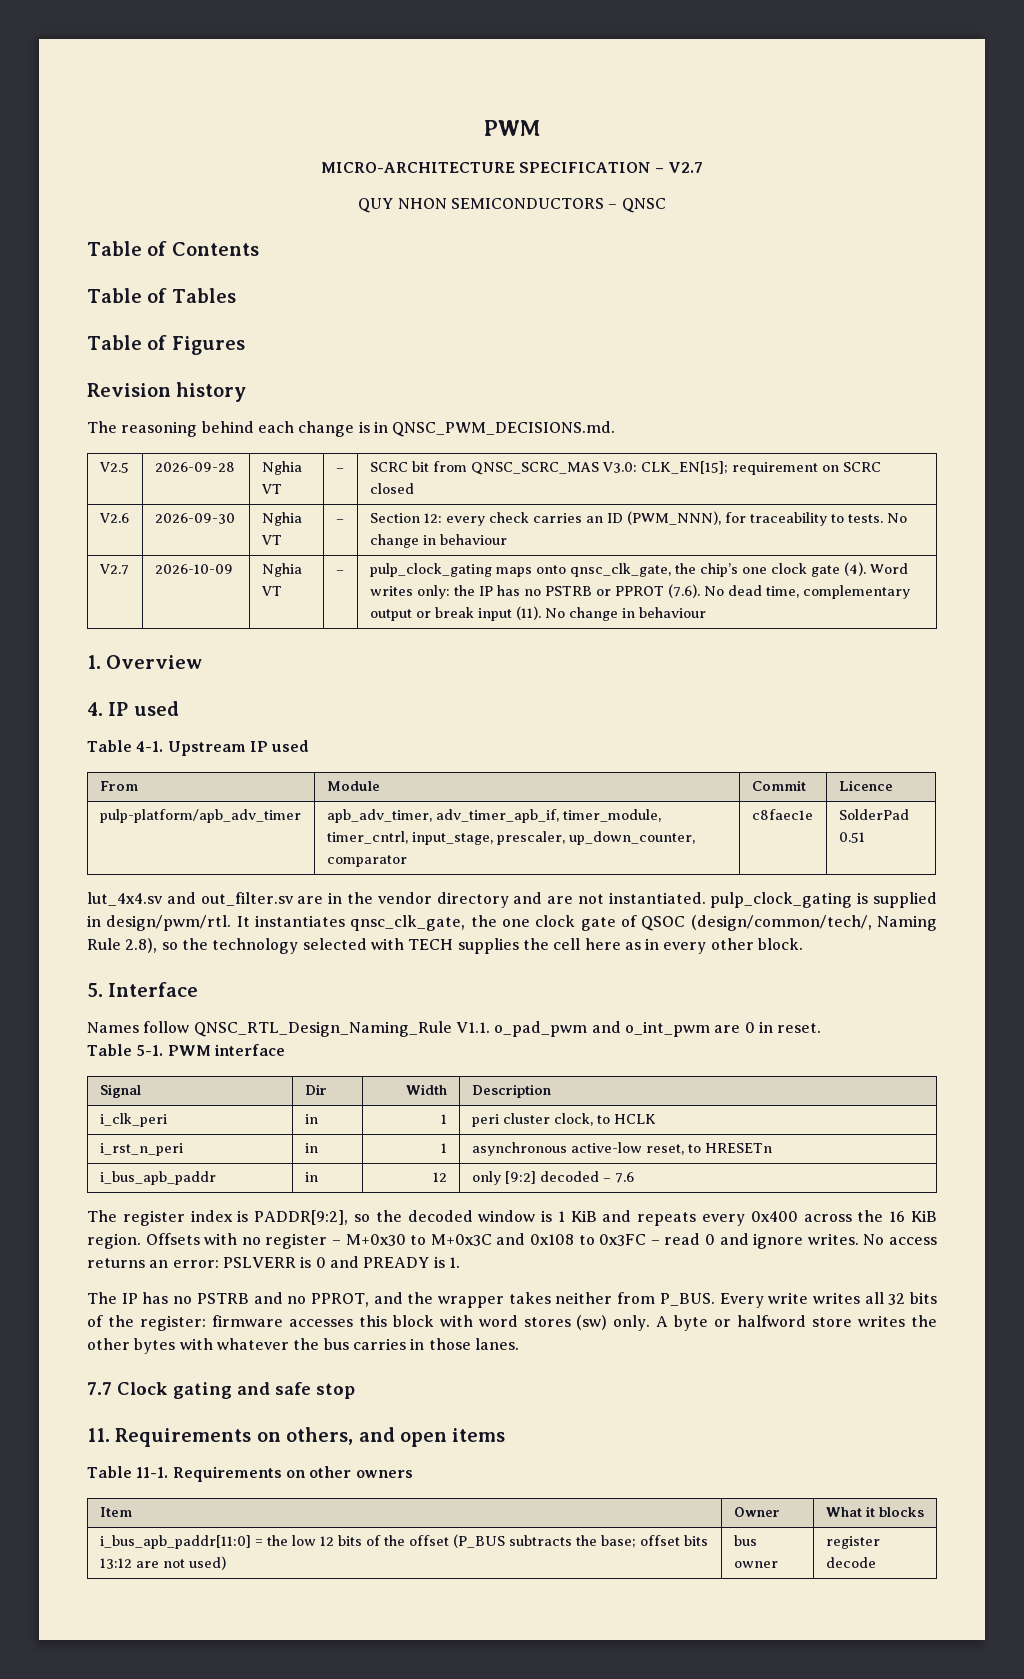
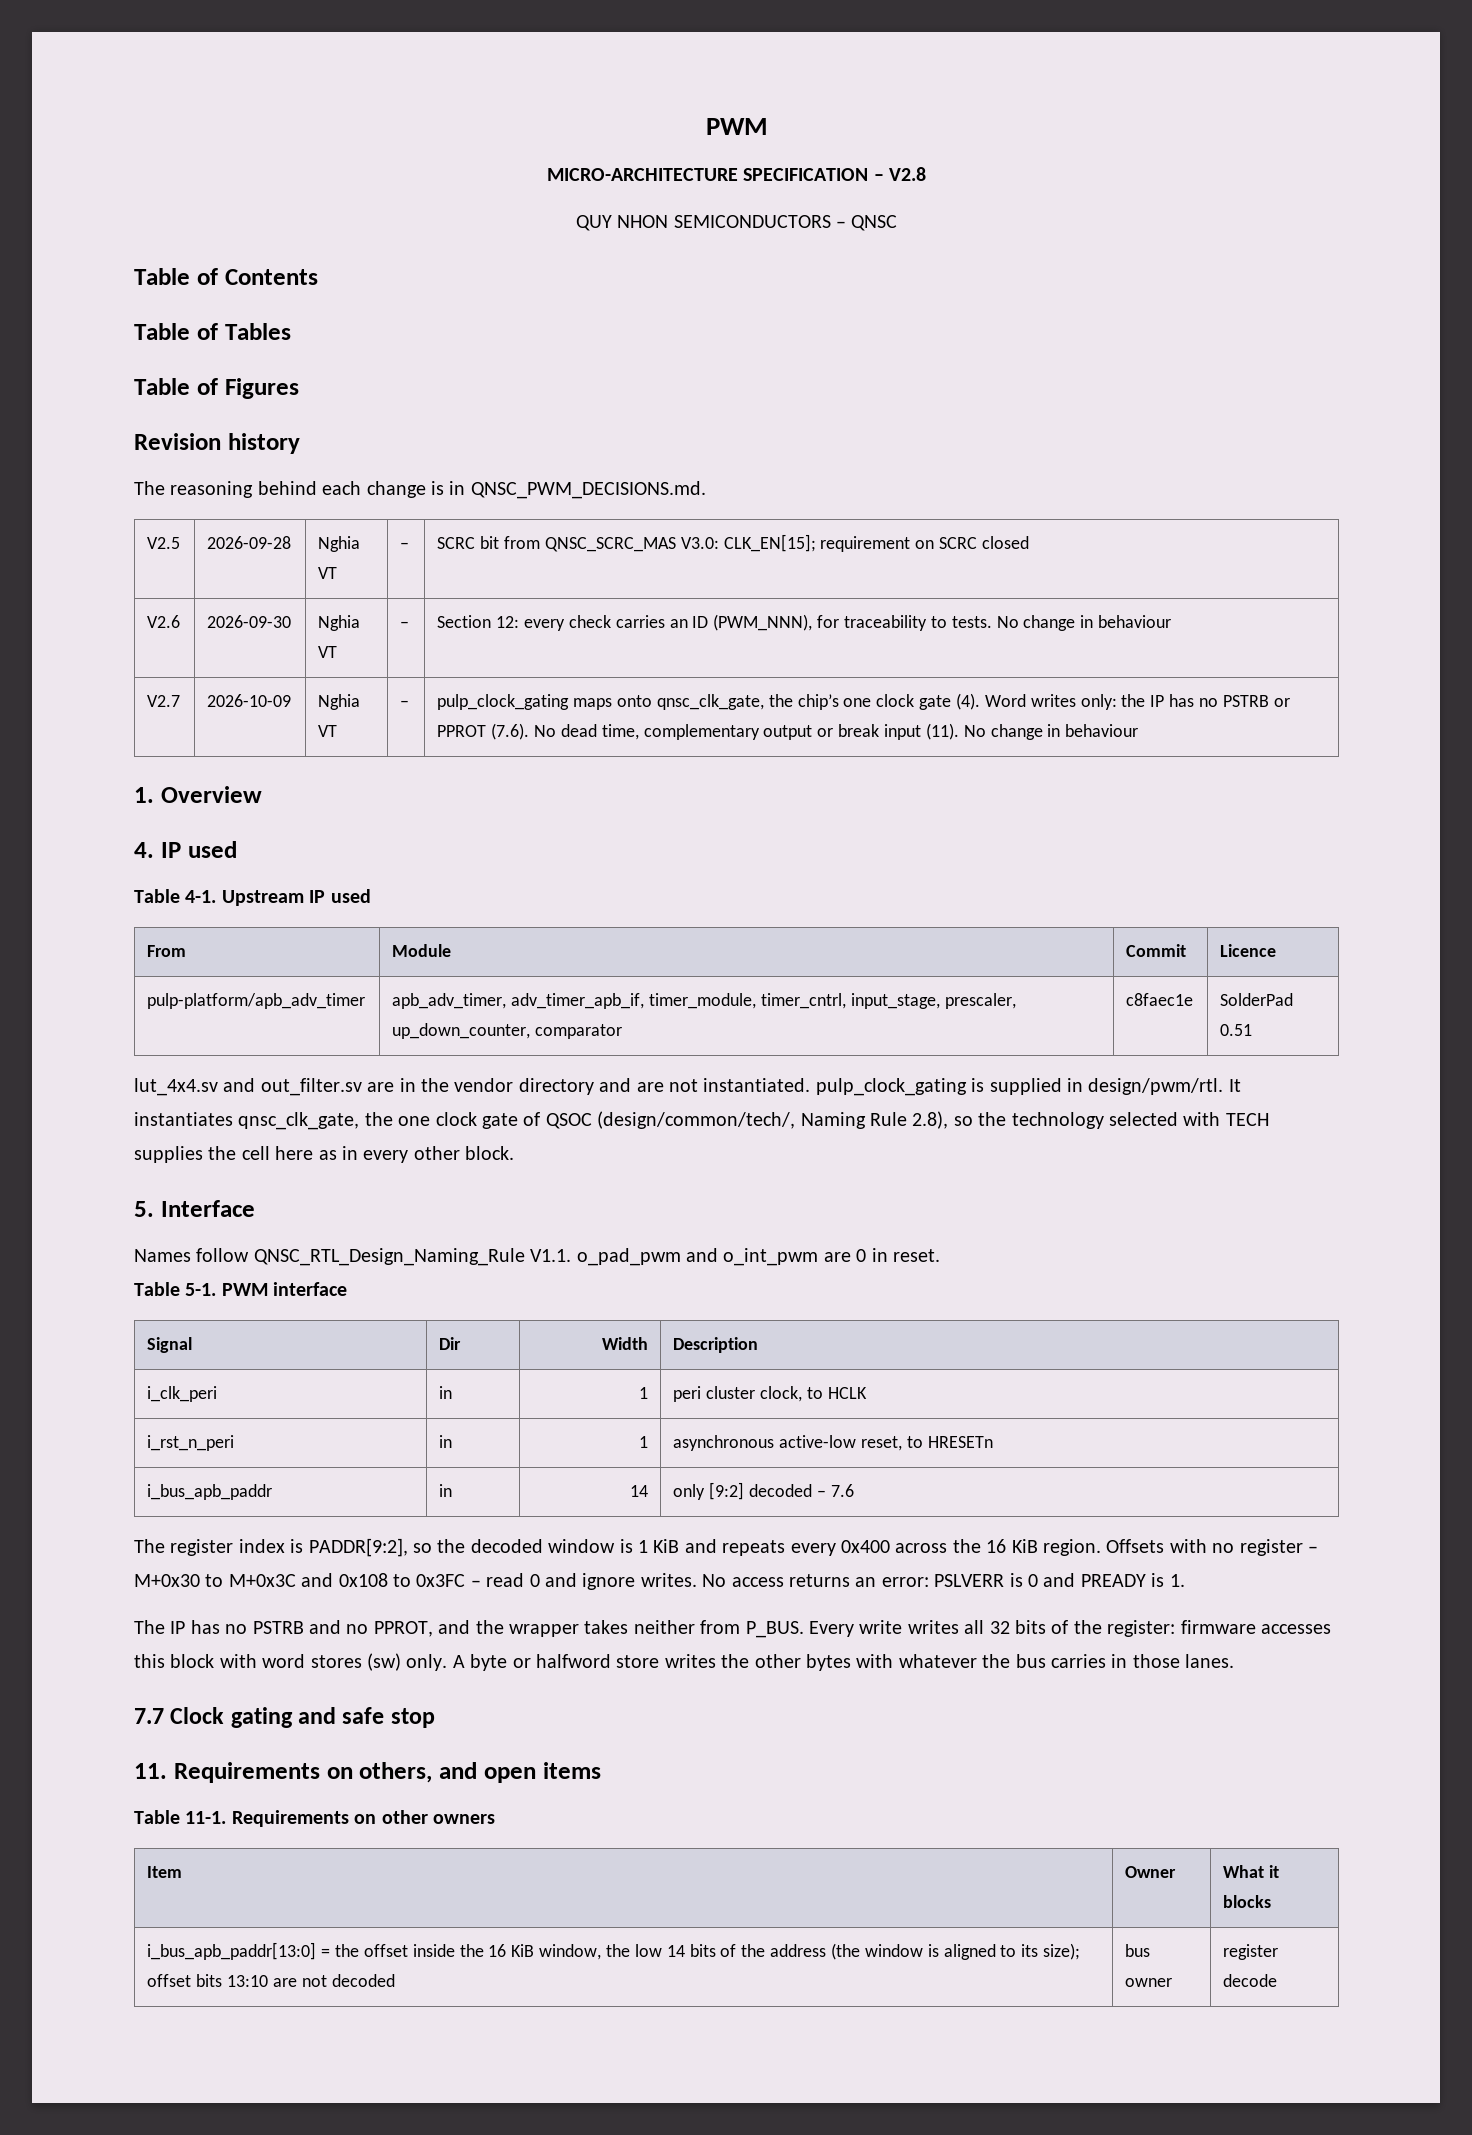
[667,162,703,173] V2.7 -> [889,167,927,181] V2.8
[433,1172,448,1182] 12 -> [629,1485,648,1497] 14
[99,1535,251,1549] i_bus_apb_paddr[11:0] -> [147,1942,317,1960] i_bus_apb_paddr[13:0]
[291,1534,636,1548] low 12 bits of the offset (P_BUS subtracts the base; -> [363,1943,1081,1960] offset inside the 16 KiB window, the low 14 bits of the address (the window is aligned to its size);
[99,1556,226,1570] 13:12 are not used) -> [226,1974,395,1987] 13:10 are not decoded

